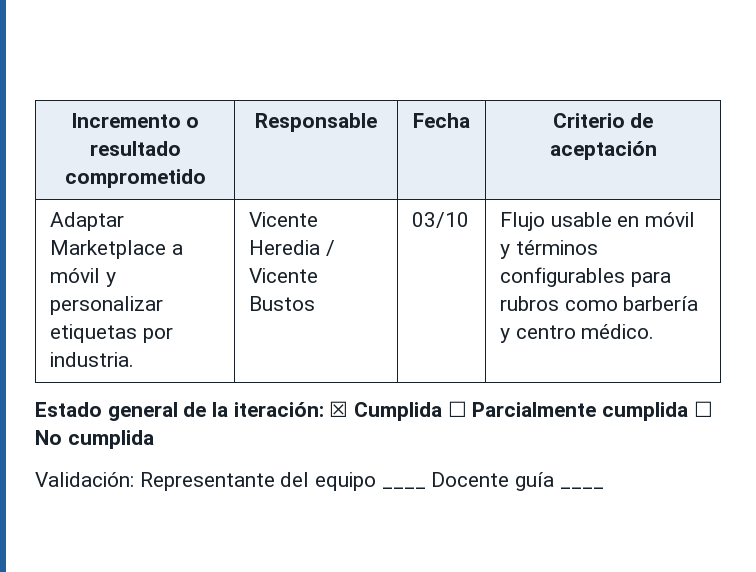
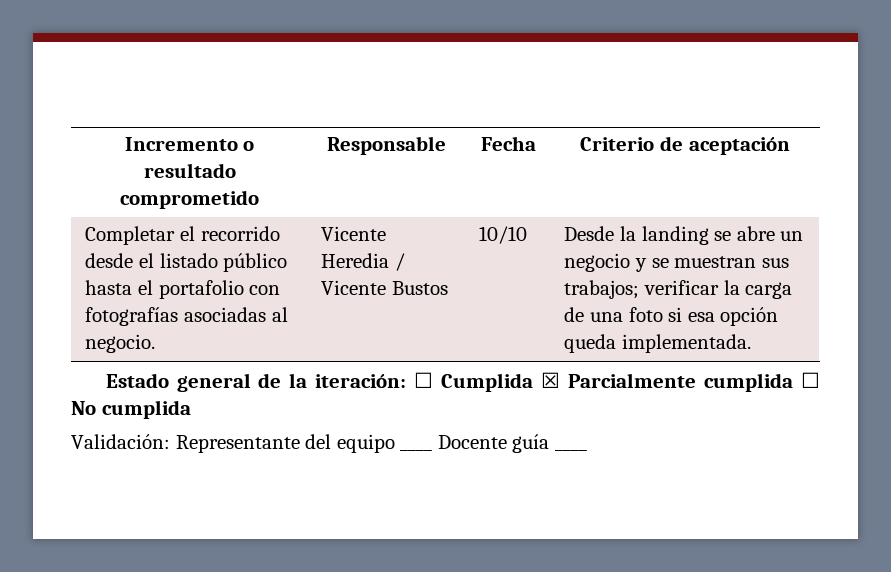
[49,212,124,231] [49,240,183,259] [49,268,116,287] [49,296,163,315] [49,324,173,343] [49,352,134,367] Adaptar Marketplace a móvil y personalizar etiquetas por industria. -> [85,226,280,245] [85,253,288,272] [85,280,281,299] [85,307,288,326] [85,334,156,353] Completar el recorrido desde el listado público hasta el portafolio con fotografías asociadas al negocio.
[411,212,469,228] [499,212,695,231] [499,240,598,259] [499,267,671,287] [499,296,699,311] [499,324,655,343] 03/10 | Flujo usable en móvil y términos configurables para rubros como barbería y centro médico. -> [479,226,528,244] [564,226,804,245] [564,253,789,272] [564,280,793,299] [564,307,779,326] [564,334,751,353] 10/10 | Desde la landing se abre un negocio y se muestran sus trabajos; verificar la carga de una foto si esa opción queda implementada.
[329,401,467,421] ☒ Cumplida ☐ -> [414,372,561,392] ☐ Cumplida ☒

